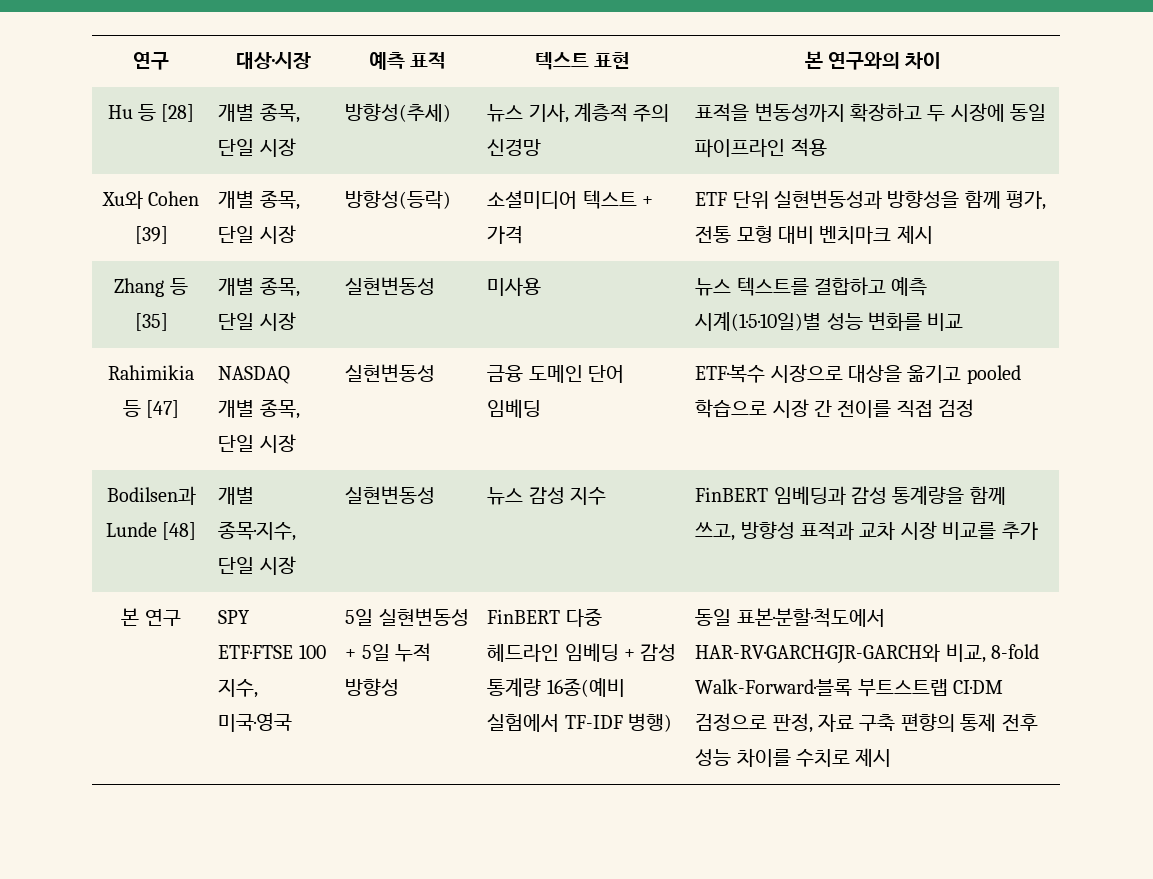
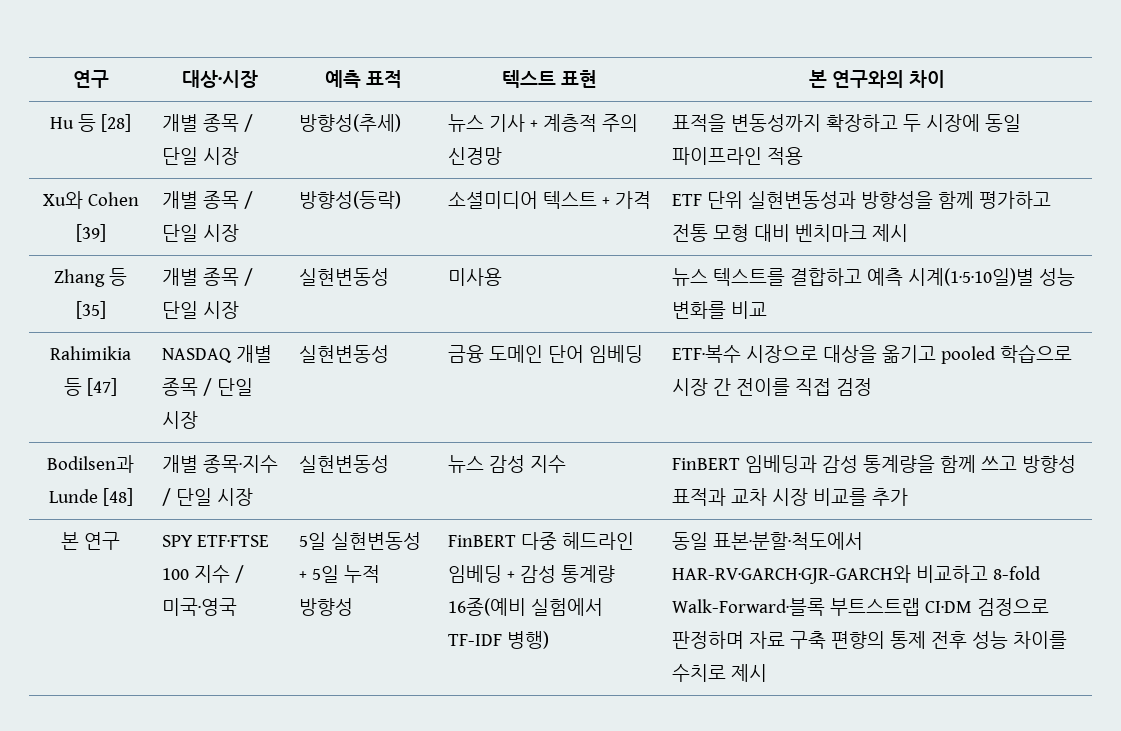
[259,103,300,123] 종목, -> [202,114,253,132] 종목 /
[528,103,569,123] 기사, -> [488,114,538,132] 기사 +
[259,190,300,210] 종목, -> [202,191,253,209] 종목 /
[1006,191,1047,210] 평가, -> [978,191,1051,209] 평가하고
[259,277,300,297] 종목, -> [202,268,253,286] 종목 /
[259,399,300,419] 종목, -> [161,378,212,396] 종목 /
[218,521,297,541] 종목·지수, -> [202,455,278,473] [161,488,171,506] 종목·지수 /
[695,522,736,541] 쓰고, -> [980,456,1017,470] 쓰고
[218,679,259,698] 지수, -> [193,565,244,583] 지수 /
[945,644,986,663] 비교, -> [915,565,988,583] 비교하고
[772,713,813,733] 판정, -> [671,631,744,649] 판정하며

